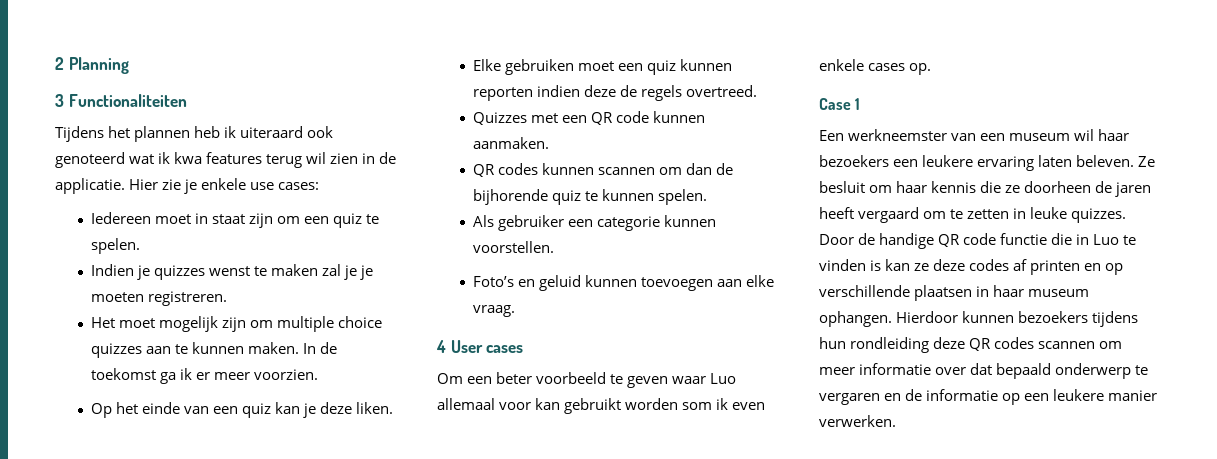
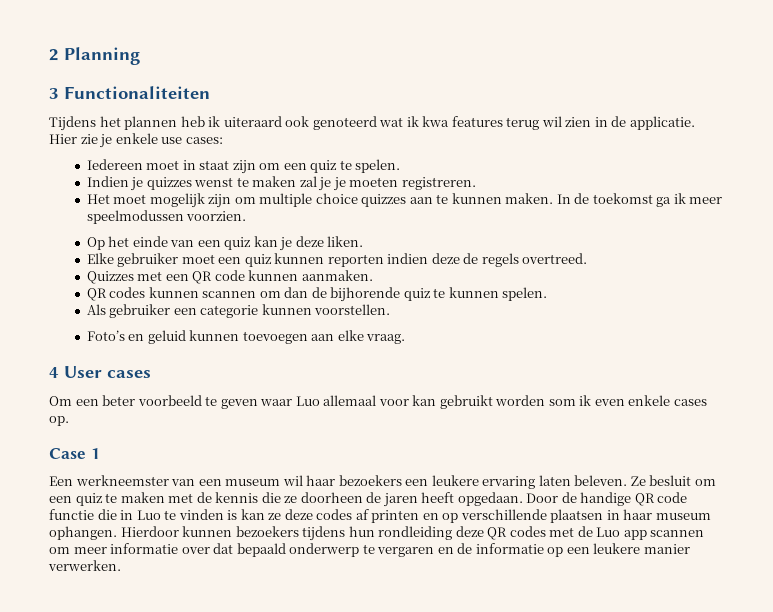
[196,372,251,380] er meer -> [689,197,723,204] [86,210,184,224] meer speelmodussen
[505,59,575,75] gebruiken -> [117,253,179,267] gebruiker
[896,181,928,193] haar -> [49,492,212,506] een quiz te maken met de
[858,207,1127,223] vergaard om te zetten in leuke quizzes. -> [457,492,523,506] opgedaan.
(1035, 343) none -> [549,526,647,540] met de Luo app

